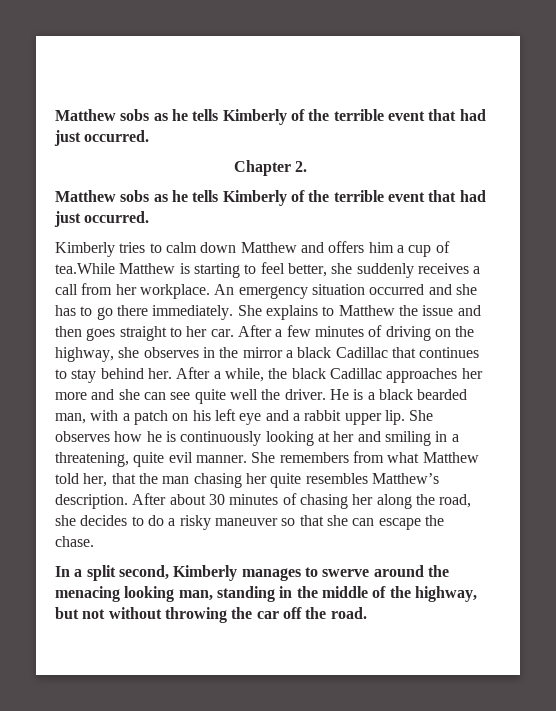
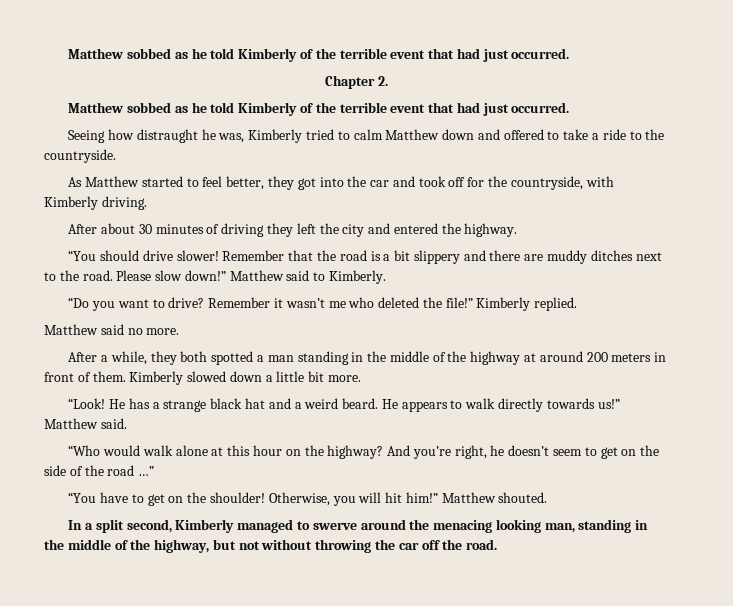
[55,109,219,121] Matthew sobs as he tells -> [68,48,235,59] Matthew sobbed as he told
[120,190,486,206] [54,211,150,227] [55,241,450,257] [55,262,481,278] [55,283,477,299] [55,305,481,320] [55,325,475,341] [55,347,480,362] [55,367,483,383] [55,389,468,404] [55,409,434,425] [55,431,459,446] [55,451,479,467] [55,473,439,488] [55,494,128,509] sobs as he tells Kimberly of the terrible event that had just occurred. // Kimberly tries to calm down Matthew and offers him a cup of tea.While Matthew is starting to feel better, she suddenly receives a call from her workplace. An emergency situation occurred and she has to go there immediately. She explains to Matthew the issue and then goes straight to her car. After a few minutes of driving on the highway, she observes in the mirror a black Cadillac that continues to stay behind her. After a while, the black Cadillac approaches her more and she can see quite well the driver. He is a black bearded man, with a patch on his left eye and a rabbit upper lip. She observes how he is continuously looking at her and smiling in a threatening, quite evil manner. She remembers from what Matthew told her, that the man chasing her quite resembles Matthew’s description. -> [127,102,570,116] [68,129,665,143] [44,149,116,163] [68,176,614,190] [44,196,147,210] sobbed as he told Kimberly of the terrible event that had just occurred. // Seeing how distraught he was, Kimberly tried to calm Matthew down and offered to take a ride to the countryside. // As Matthew started to feel better, they got into the car and took off for the countryside, with Kimberly driving. //
[299,494,472,509] [55,515,444,530] [55,536,94,547] chasing her along the road, she decides to do a risky maneuver so that she can escape the chase. -> [221,223,518,237] [68,250,662,264] [44,270,387,284] [68,297,578,311] [44,324,180,335] [68,351,667,365] [44,371,362,385] [68,398,620,412] [44,418,127,429] [68,445,660,459] [44,465,155,476] [68,492,548,506] driving they left the city and entered the highway. // “You should drive slower! Remember that the road is a bit slippery and there are muddy ditches next to the road. Please slow down!” Matthew said to Kimberly. // “Do you want to drive? Remember it wasn’t me who deleted the file!” Kimberly replied. // Matthew said no more. // After a while, they both spotted a man standing in the middle of the highway at around 200 meters in front of them. Kimberly slowed down a little bit more. // “Look! He has a strange black hat and a weird beard. He appears to walk directly towards us!” Matthew said. // “Who would walk alone at this hour on the highway? And you’re right, he doesn’t seem to get on the side of the road …” // “You have to get on the shoulder! Otherwise, you will hit him!” Matthew shouted.
[241,568,301,581] manages -> [237,519,294,533] managed

